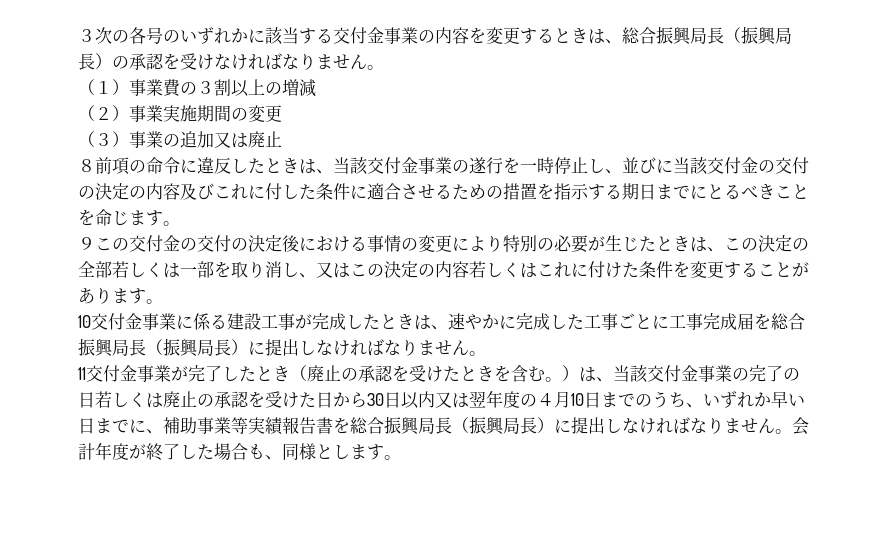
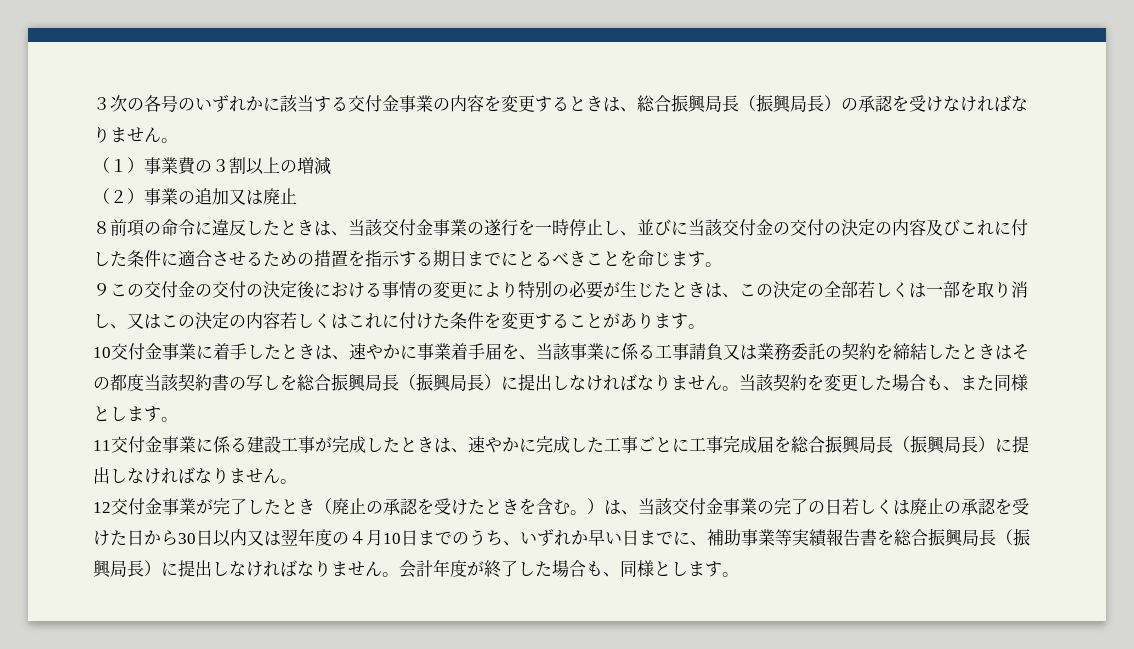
[163,105,282,122] [78,131,163,148] 実施期間の変更 // （３）事業 -> (178, 196) none
(193, 322) none -> [213,343,1029,361] [93,373,1028,392] [93,406,178,422] [93,436,213,453] 着手したときは、速やかに事業着手届を、当該事業に係る工事請負又は業務委託の契約を締結したときはその都度当該契約書の写しを総合振興局長（振興局長）に提出しなければなりません。当該契約を変更した場合も、また同様とします。 // 11交付金事業に
[78,367,86,380] 11 -> [93,502,111,513] 12

